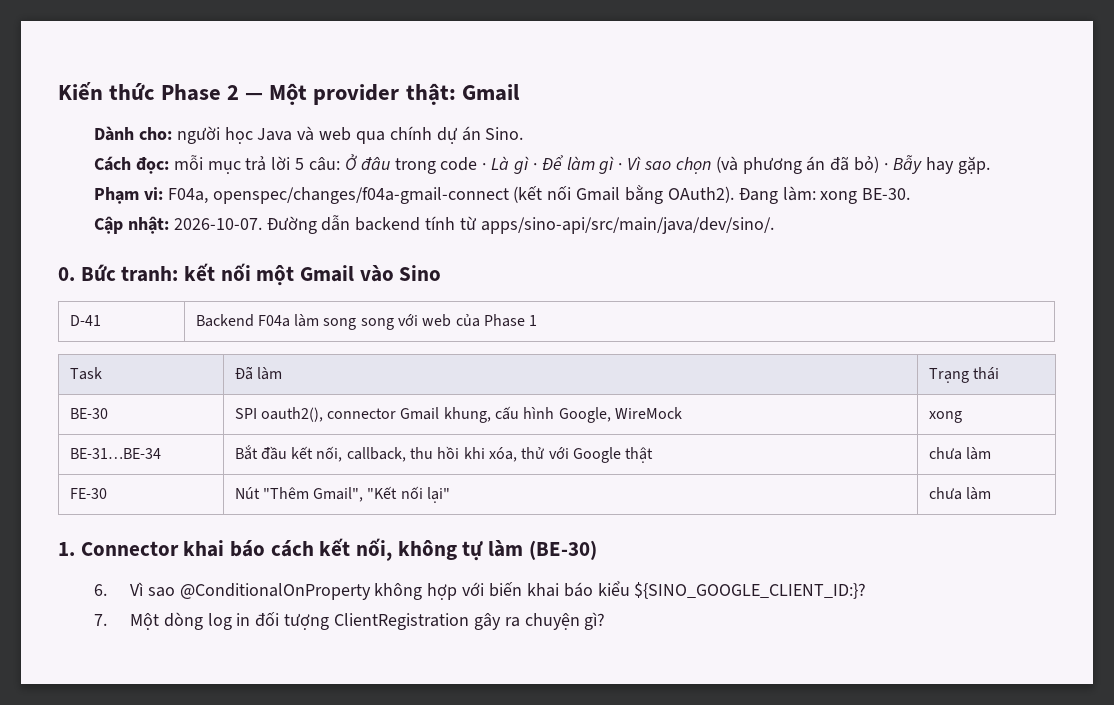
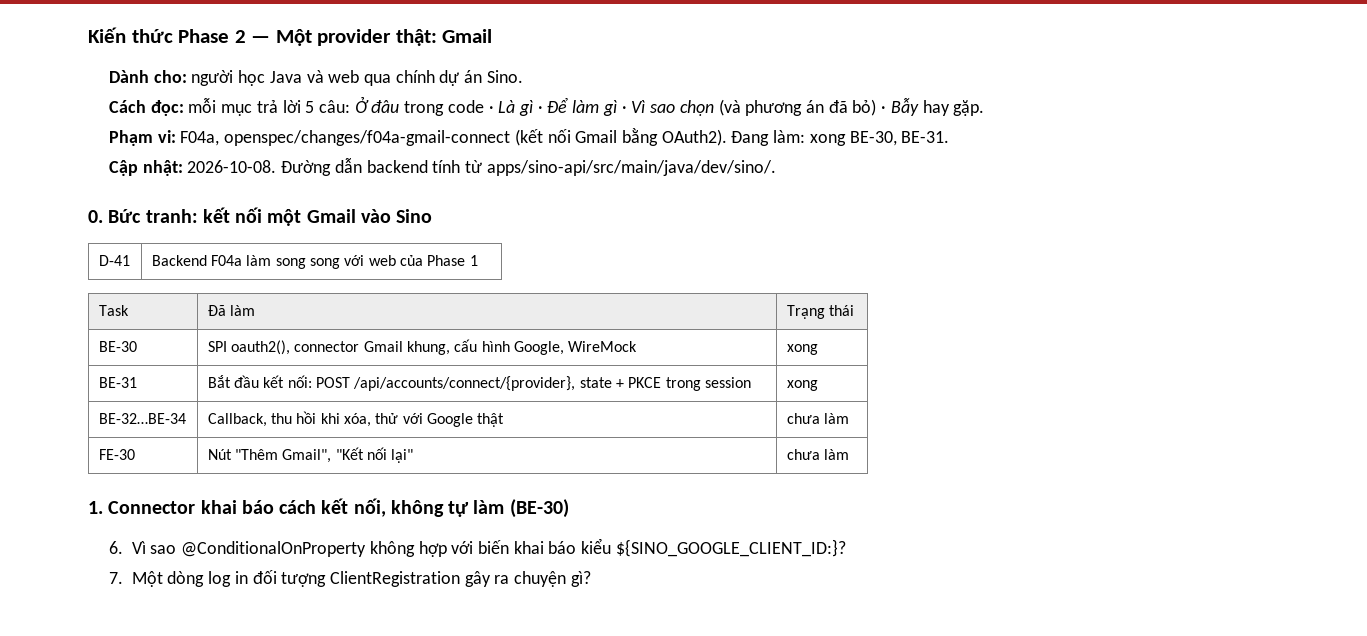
[862,188,911,200] BE-30. -> [849,131,950,146] BE-30, BE-31.
[173,218,262,230] 2026-10-07. -> [187,160,277,173] 2026-10-08.
[69,448,161,459] BE-31…BE-34 -> [98,377,137,388] BE-31
[316,446,406,462] nối, callback, -> [287,375,751,391] [786,380,818,391] [98,413,186,424] [207,413,267,427] nối: POST /api/accounts/connect/{provider}, state + PKCE trong session | xong // BE-32…BE-34 | Callback,

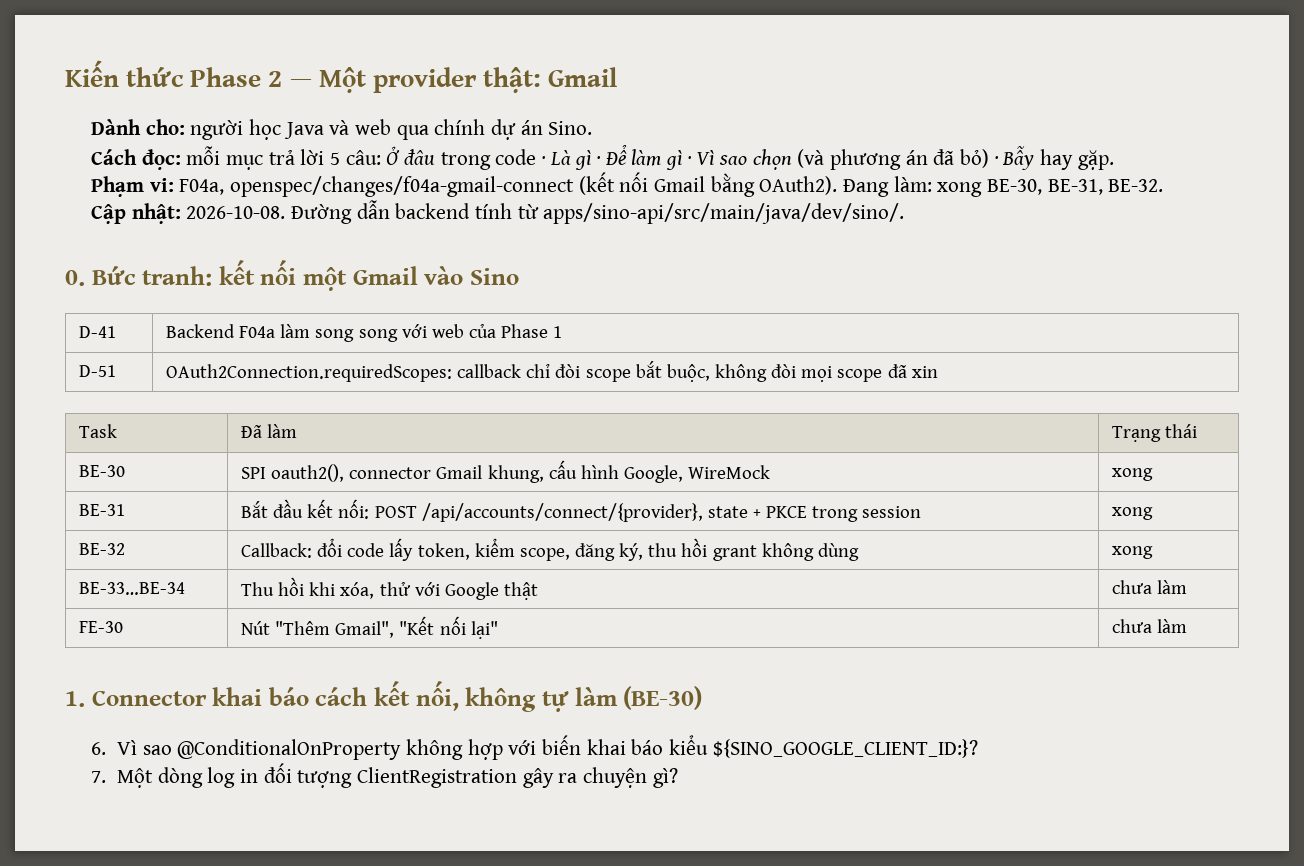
[901,131,950,143] BE-31. -> [1047,179,1164,195] BE-31, BE-32.
(478, 260) none -> [79,365,117,377] [166,360,938,382] // D-51 | OAuth2Connection.requiredScopes: callback chỉ đòi scope bắt buộc, không đòi mọi scope đã xin
[98,413,186,424] [207,413,293,427] BE-32…BE-34 | Callback, thu -> [79,543,126,555] [241,538,859,561] [1112,546,1154,559] [79,582,186,595] [241,582,275,596] BE-32 | Callback: đổi code lấy token, kiểm scope, đăng ký, thu hồi grant không dùng | xong // BE-33…BE-34 | Thu

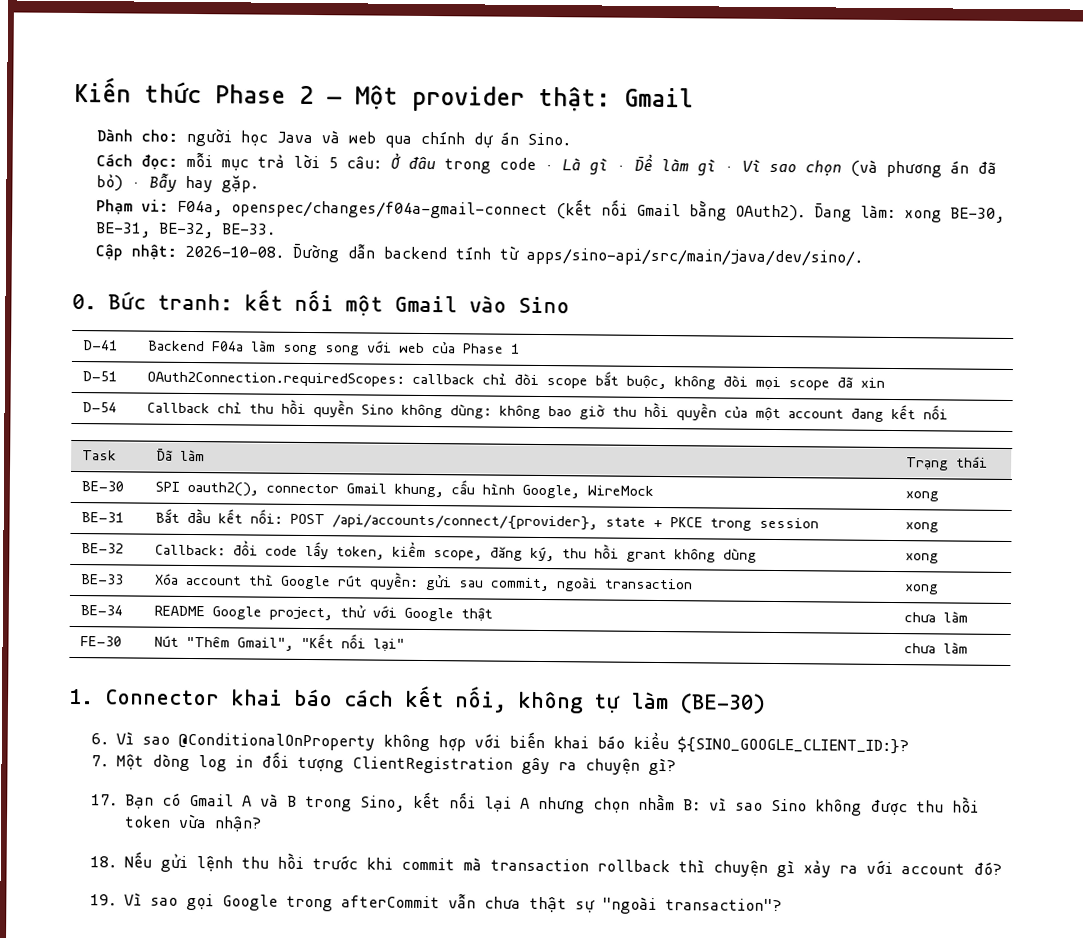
[1108,179,1164,192] BE-32. -> [158,222,276,239] BE-32, BE-33.
(938, 372) none -> [82,402,118,413] [147,399,949,422] // D-54 | Callback chỉ thu hồi quyền Sino không dùng: không bao giờ thu hồi quyền của một account đang kết nối
[79,582,186,595] [241,577,375,599] BE-33…BE-34 | Thu hồi khi xóa, -> [81,574,125,585] [155,572,694,592] [904,584,940,595] [80,605,124,616] [154,605,334,621] BE-33 | Xóa account thì Google rút quyền: gửi sau commit, ngoài transaction | xong // BE-34 | README Google project,
(678, 778) none -> [90,791,979,816] [123,813,262,832] [89,851,1002,878] [89,892,782,914] // 17. Bạn có Gmail A và B trong Sino, kết nối lại A nhưng chọn nhầm B: vì sao Sino không được thu hồi token vừa nhận? // 18. Nếu gửi lệnh thu hồi trước khi commit mà transaction rollback thì chuyện gì xảy ra với account đó? // 19. Vì sao gọi Google trong afterCommit vẫn chưa thật sự "ngoài transaction"?

